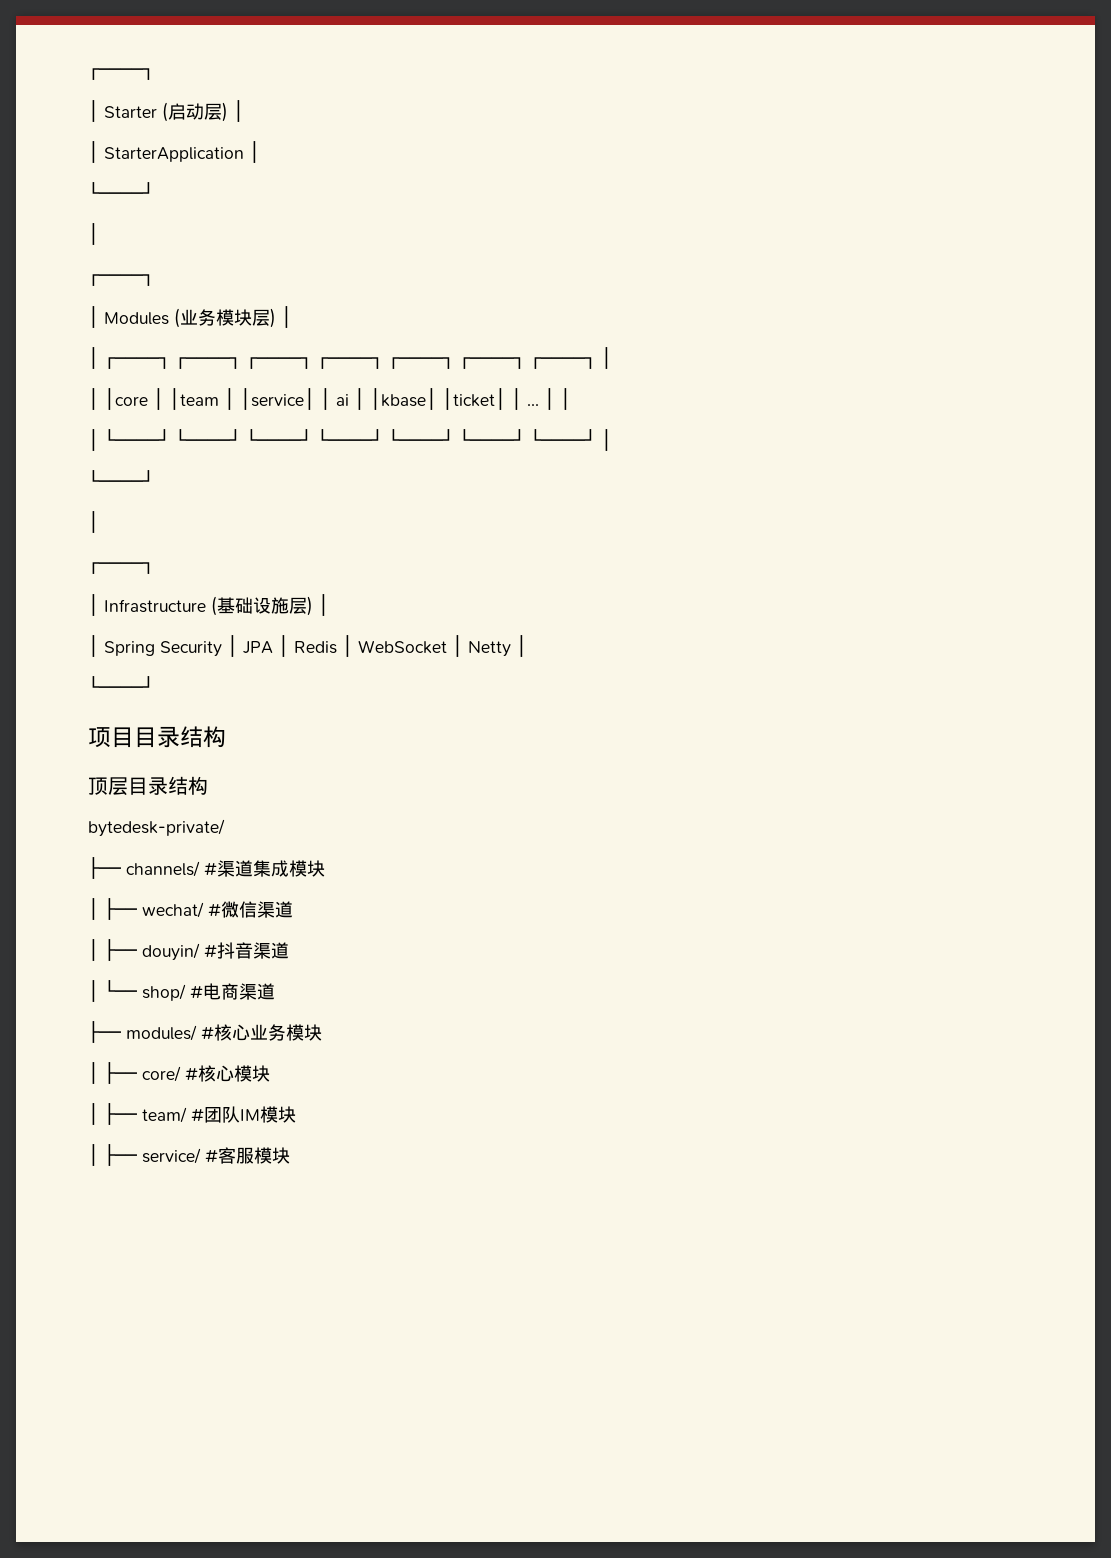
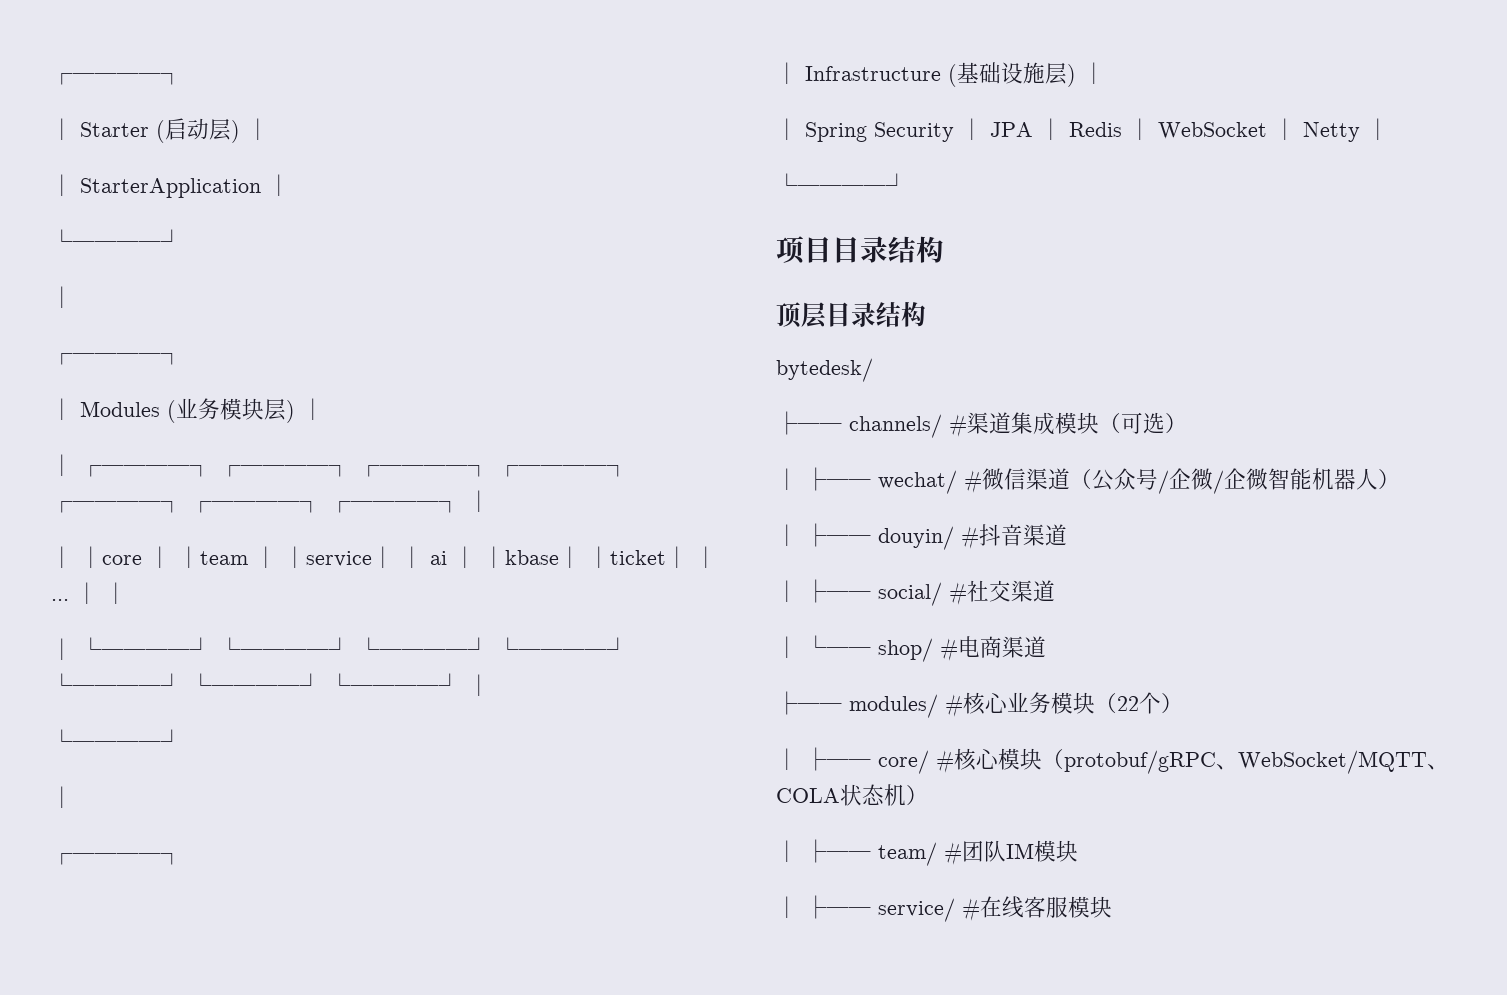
[88,819,225,837] bytedesk-private/ -> [776,358,873,382] bytedesk/
(325, 868) none -> [1099,412,1187,434] （可选）
(293, 909) none -> [1070,468,1400,494] （公众号/企微/企微智能机器人）
(289, 950) none -> [776,579,1055,606] // │ ├── social/ #社交渠道
(322, 1032) none -> [1095,692,1183,714] （22个）
(270, 1073) none -> [1042,749,1449,774] [776,784,928,806] （protobuf/gRPC、WebSocket/MQTT、COLA状态机）
(218, 1156) none -> [980,896,1024,918] 在线

